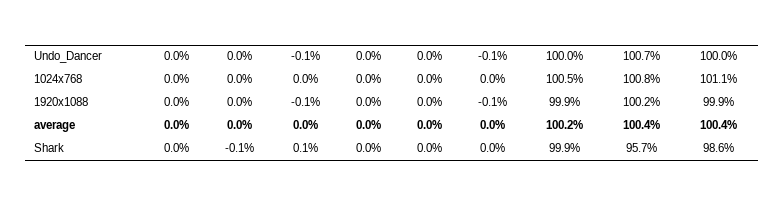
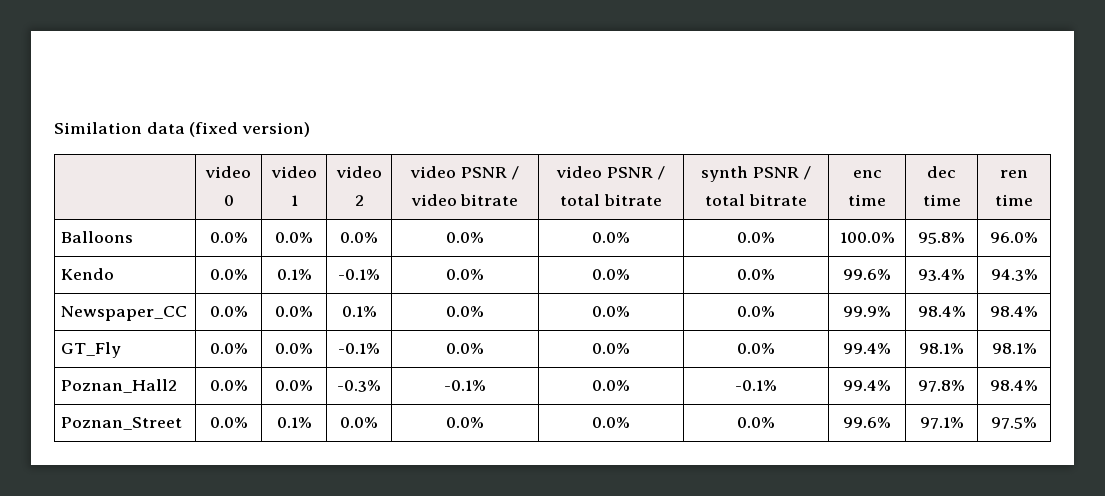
[33,51,102,63] [163,51,189,60] [227,51,253,60] [291,51,320,60] [356,51,381,60] [416,51,442,60] [478,51,507,60] [545,51,583,60] [622,51,660,60] [700,51,737,60] [33,74,82,83] [163,74,189,83] [227,74,253,83] [293,74,318,83] [356,74,381,83] [416,74,442,83] [480,74,505,83] [545,74,583,83] [622,74,660,83] [700,74,737,83] [33,97,88,106] [163,97,189,106] [227,97,253,106] [291,97,320,106] [356,97,381,106] [416,97,442,106] [478,97,507,106] [548,97,580,106] [622,97,660,106] [703,97,734,106] [33,121,75,132] [163,120,189,129] [227,120,253,129] [293,120,318,129] [356,120,381,129] [416,120,442,129] [480,120,505,129] [545,120,583,129] [622,120,660,129] [700,120,737,129] [33,143,64,152] [163,143,189,152] [225,143,255,152] [293,143,318,152] [356,143,381,152] [416,143,442,152] [480,143,505,152] [548,143,580,152] [625,143,657,152] [703,143,734,152] Undo_Dancer | 0.0% | 0.0% | -0.1% | 0.0% | 0.0% | -0.1% | 100.0% | 100.7% | 100.0% // 1024x768 | 0.0% | 0.0% | 0.0% | 0.0% | 0.0% | 0.0% | 100.5% | 100.8% | 101.1% // 1920x1088 | 0.0% | 0.0% | -0.1% | 0.0% | 0.0% | -0.1% | 99.9% | 100.2% | 99.9% // average | 0.0% | 0.0% | 0.0% | 0.0% | 0.0% | 0.0% | 100.2% | 100.4% | 100.4% // Shark | 0.0% | -0.1% | 0.1% | 0.0% | 0.0% | 0.0% | 99.9% | 95.7% | 98.6% -> [54,122,311,137] [205,166,251,178] [223,195,234,206] [270,166,317,178] [290,195,298,206] [335,166,382,178] [354,195,364,206] [410,166,519,180] [410,194,519,206] [556,166,665,180] [560,194,662,206] [701,166,811,182] [705,194,807,206] [852,170,882,178] [848,194,886,206] [927,166,956,178] [922,194,961,206] [1000,170,1028,178] [995,194,1033,206] [61,231,134,243] [209,232,248,243] [275,232,313,243] [340,232,378,243] [446,232,484,243] [592,232,630,243] [737,232,775,243] [839,232,895,243] [918,232,965,244] [990,232,1038,243] [61,268,115,280] [209,269,248,280] [276,269,312,280] [338,269,380,280] [446,269,484,280] [592,269,630,280] [737,269,775,280] [843,269,891,280] [918,269,965,281] [990,269,1038,281] [61,306,188,321] [209,306,248,317] [275,306,313,317] [341,306,377,317] [446,306,484,317] [592,306,630,317] [737,306,775,317] [843,306,891,317] [917,306,966,317] [990,306,1038,317] [61,342,122,358] [209,343,248,354] [275,343,313,354] [338,343,380,354] [446,343,484,354] [592,343,630,354] [737,343,775,354] [843,343,891,354] [919,343,964,354] [991,343,1037,354] [61,379,178,393] [209,380,248,391] [275,380,313,391] [337,380,381,392] [444,380,486,391] [592,380,630,391] [735,380,777,391] [843,380,891,391] [918,380,965,392] [990,380,1038,391] [61,417,183,430] [209,417,248,428] [276,417,312,428] [340,417,378,428] [446,417,484,428] [592,417,630,428] [737,417,775,428] [843,417,891,428] [919,417,964,429] [991,417,1037,429] Similation data (fixed version) // | video 0 | video 1 | video 2 | video PSNR / video bitrate | video PSNR / total bitrate | synth PSNR / total bitrate | enc time | dec time | ren time // Balloons | 0.0% | 0.0% | 0.0% | 0.0% | 0.0% | 0.0% | 100.0% | 95.8% | 96.0% // Kendo | 0.0% | 0.1% | -0.1% | 0.0% | 0.0% | 0.0% | 99.6% | 93.4% | 94.3% // Newspaper_CC | 0.0% | 0.0% | 0.1% | 0.0% | 0.0% | 0.0% | 99.9% | 98.4% | 98.4% // GT_Fly | 0.0% | 0.0% | -0.1% | 0.0% | 0.0% | 0.0% | 99.4% | 98.1% | 98.1% // Poznan_Hall2 | 0.0% | 0.0% | -0.3% | -0.1% | 0.0% | -0.1% | 99.4% | 97.8% | 98.4% // Poznan_Street | 0.0% | 0.1% | 0.0% | 0.0% | 0.0% | 0.0% | 99.6% | 97.1% | 97.5%

